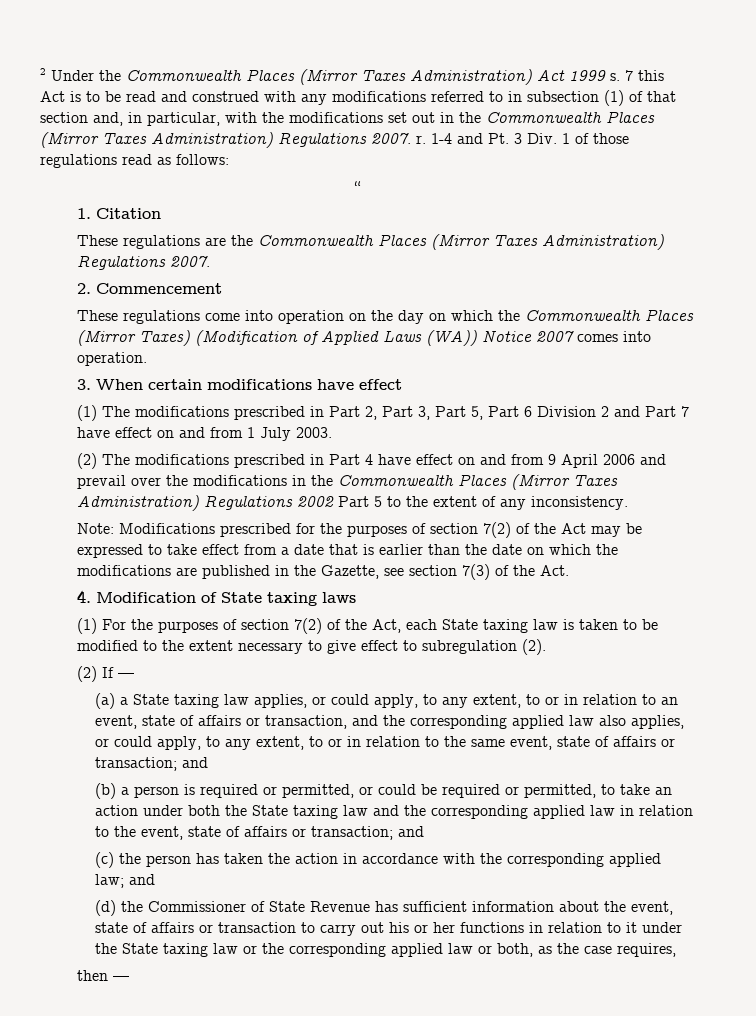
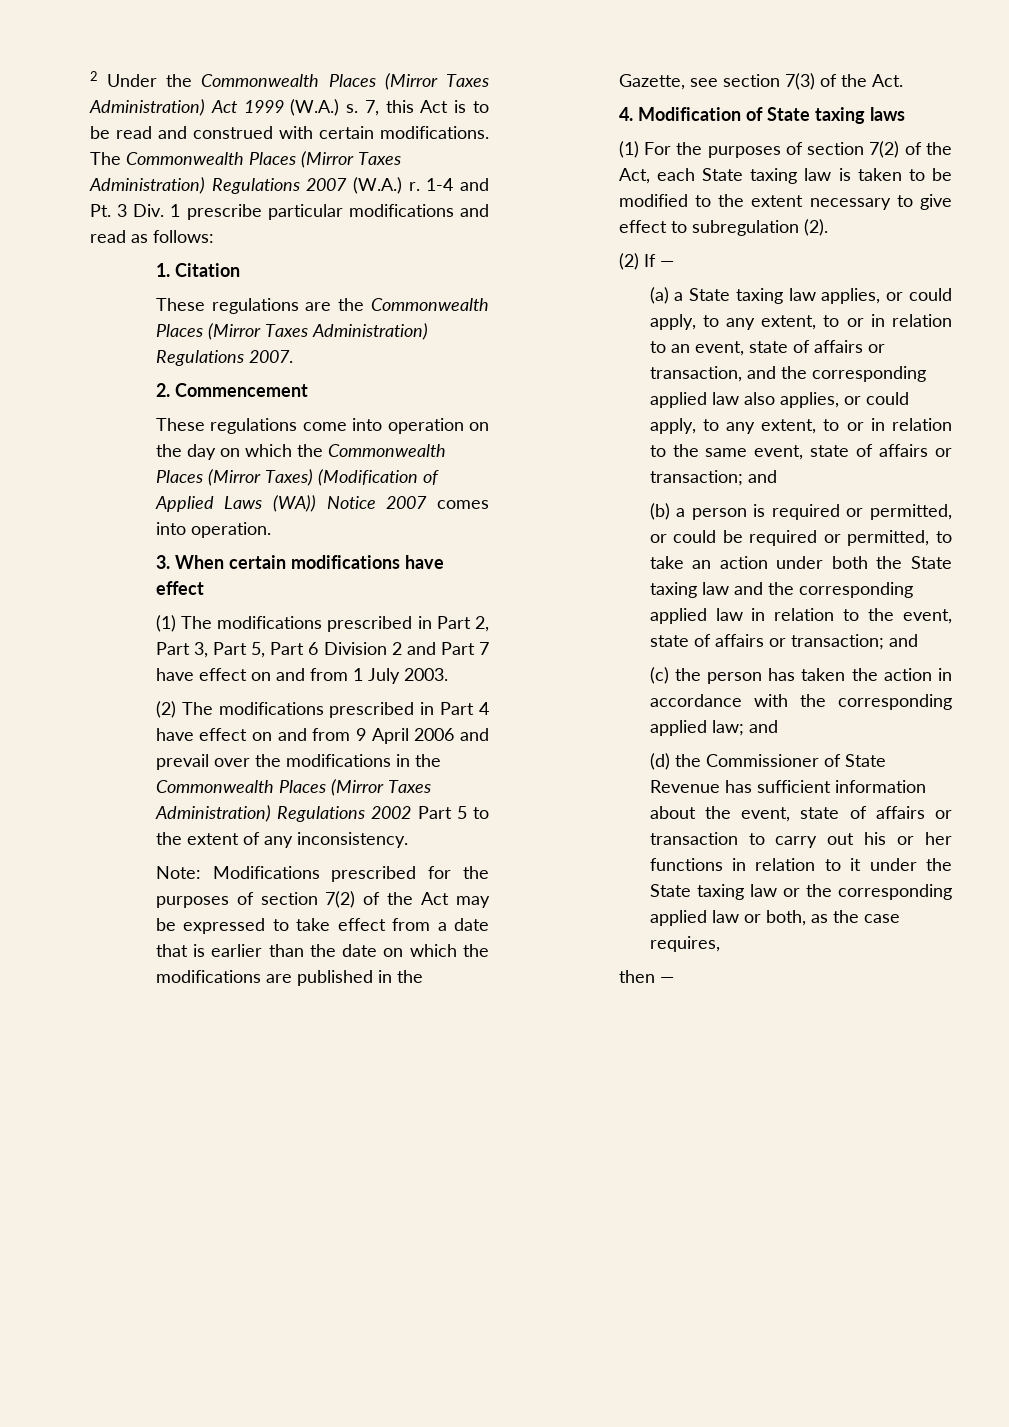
[610,70,634,81] s. 7 -> [290,99,379,116] (W.A.) s. 7,
[301,90,677,106] [40,111,656,126] [40,132,412,148] any modifications referred to in subsection (1) of that section and, in particular, with the modifications set out in the Commonwealth Places (Mirror Taxes Administration) Regulations 2007. -> [318,126,489,139] [89,151,401,168] [88,177,402,194] certain modifications. The Commonwealth Places (Mirror Taxes Administration) Regulations 2007 (W.A.)
[575,133,630,144] [40,154,118,168] of those regulations -> [186,204,489,220] prescribe particular modifications and
[354,181,361,192] // “ -> (214, 236) none

